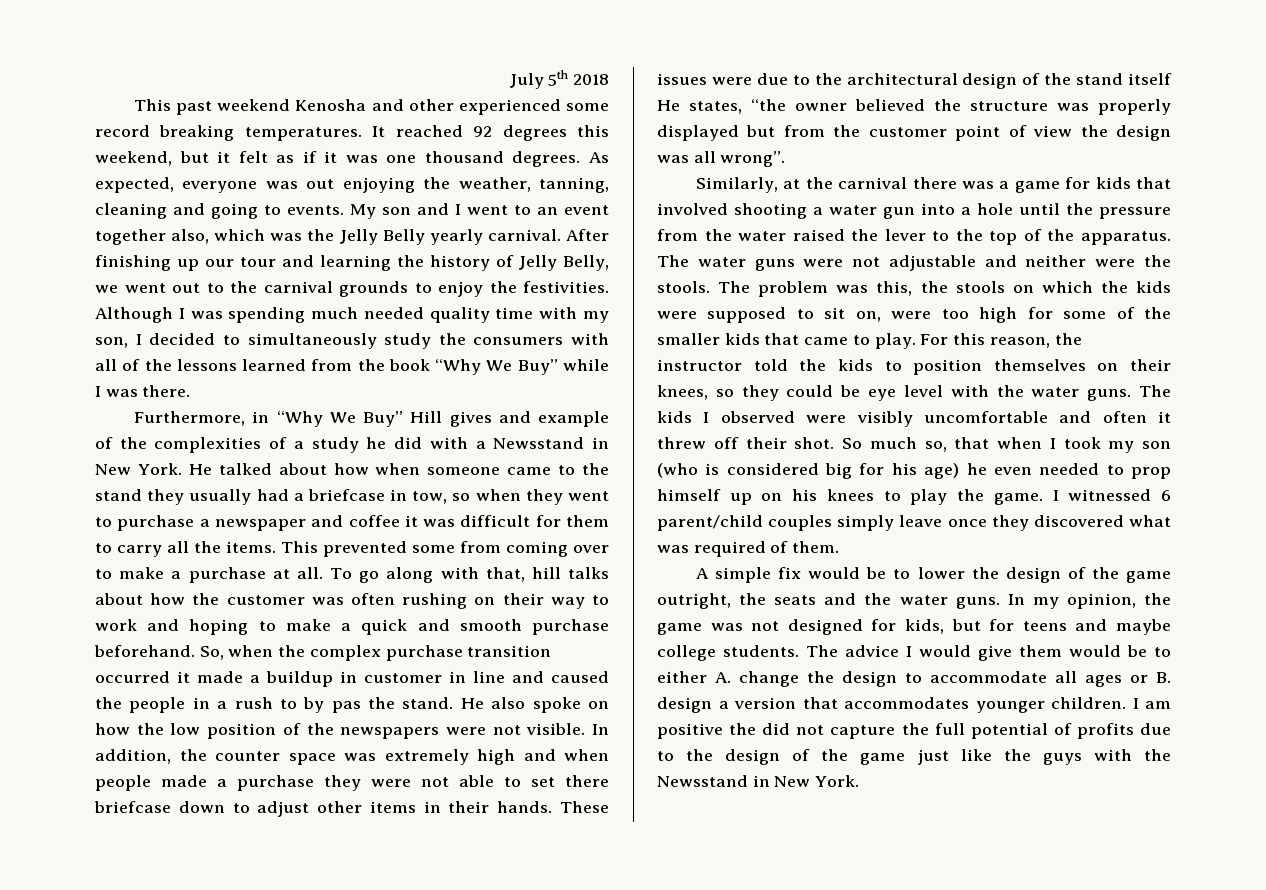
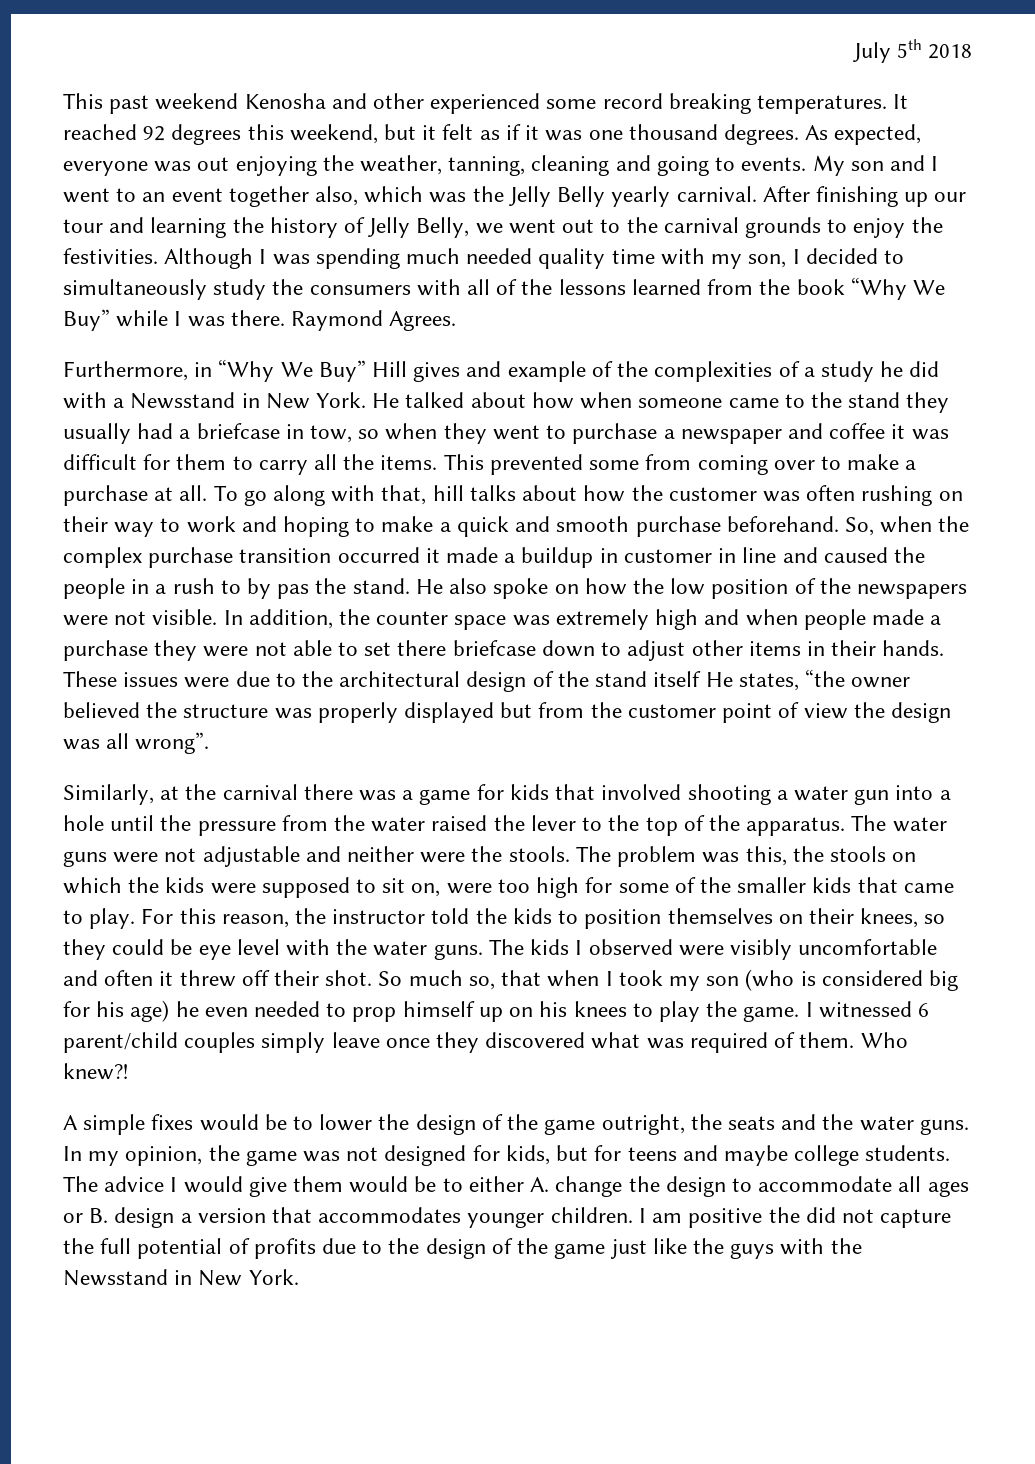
(191, 391) none -> [291,310,457,331] Raymond Agrees.
(840, 547) none -> [860,1032,908,1048] [63,1063,128,1080] Who knew?!
[778,567,802,579] fix -> [151,1114,194,1130] fixes

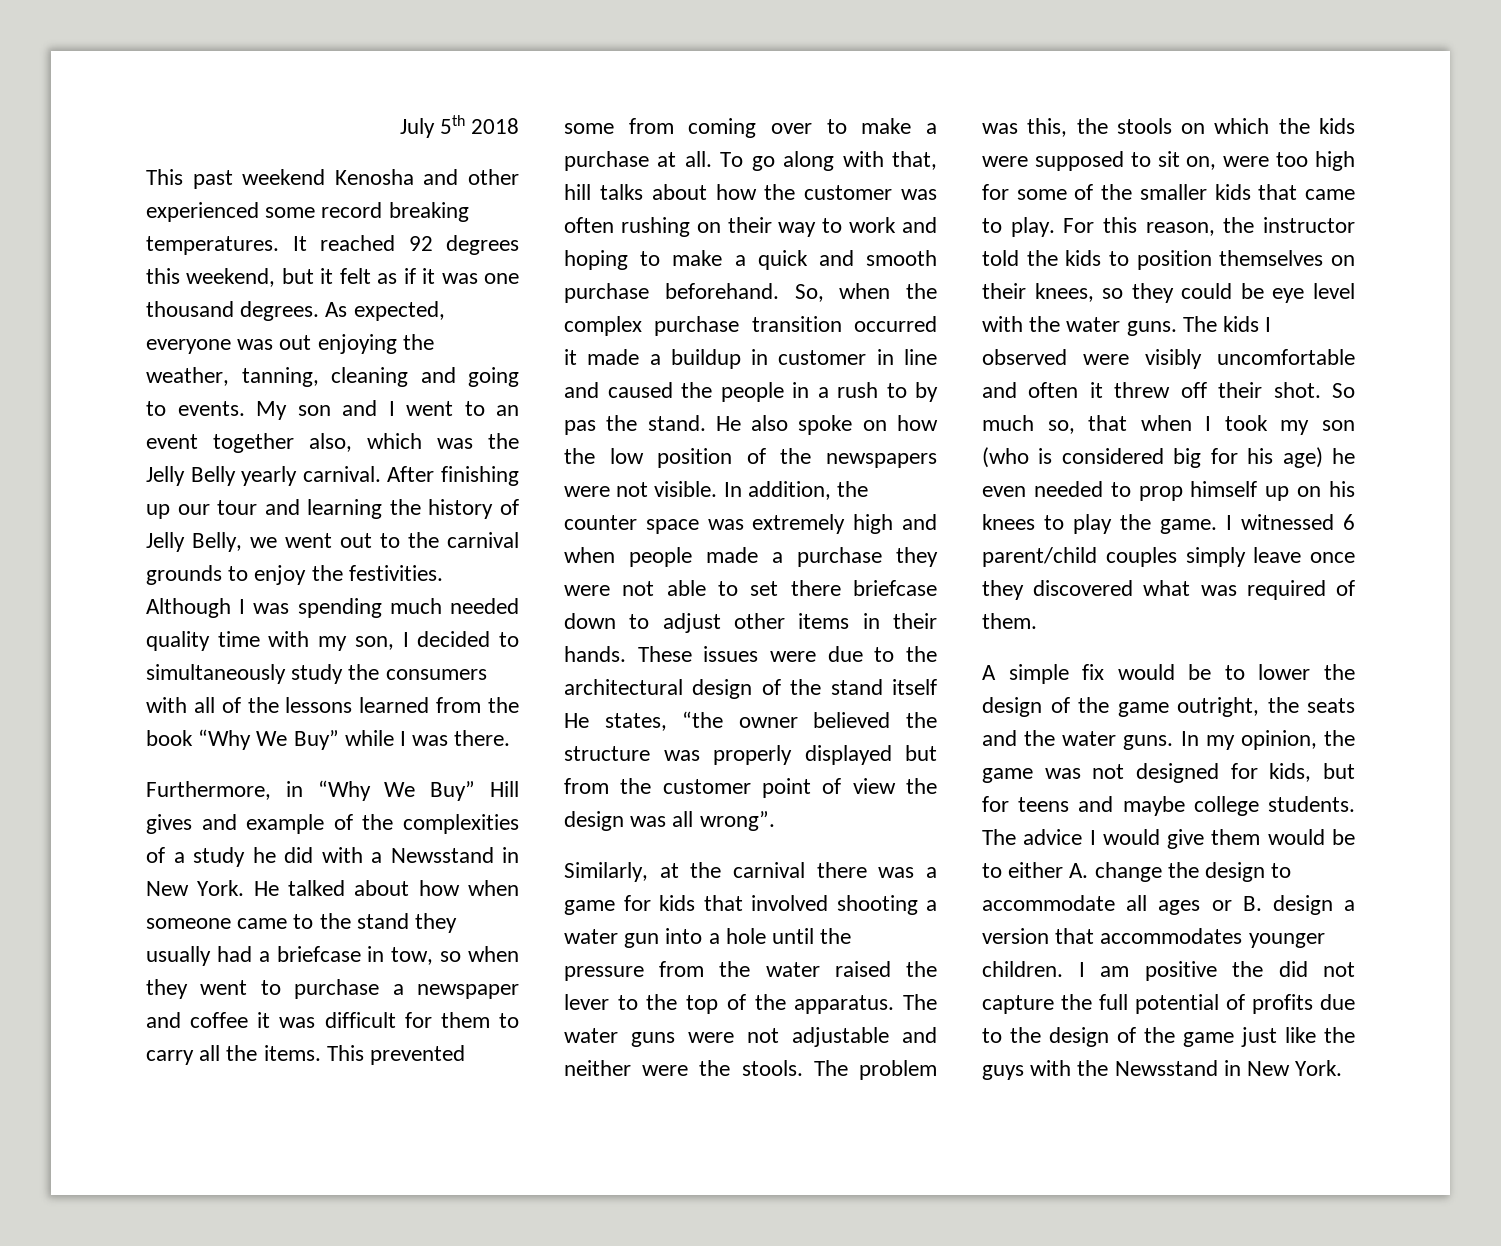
[291,310,457,331] Raymond Agrees. -> (511, 738) none
[860,1032,908,1048] [63,1063,128,1080] Who knew?! -> (1037, 621) none
[151,1114,194,1130] fixes -> [1082,664,1105,680] fix

